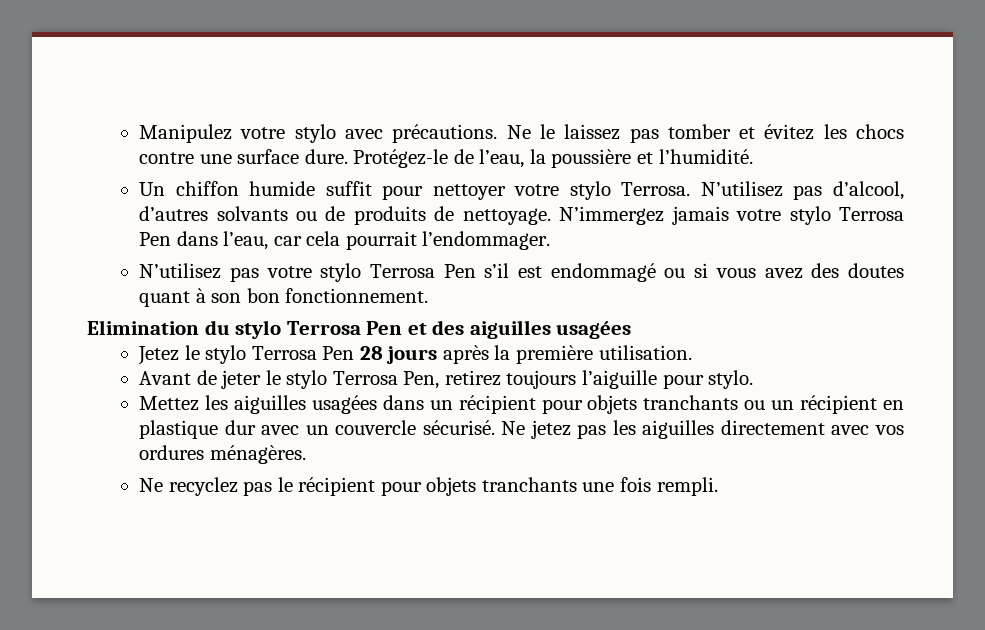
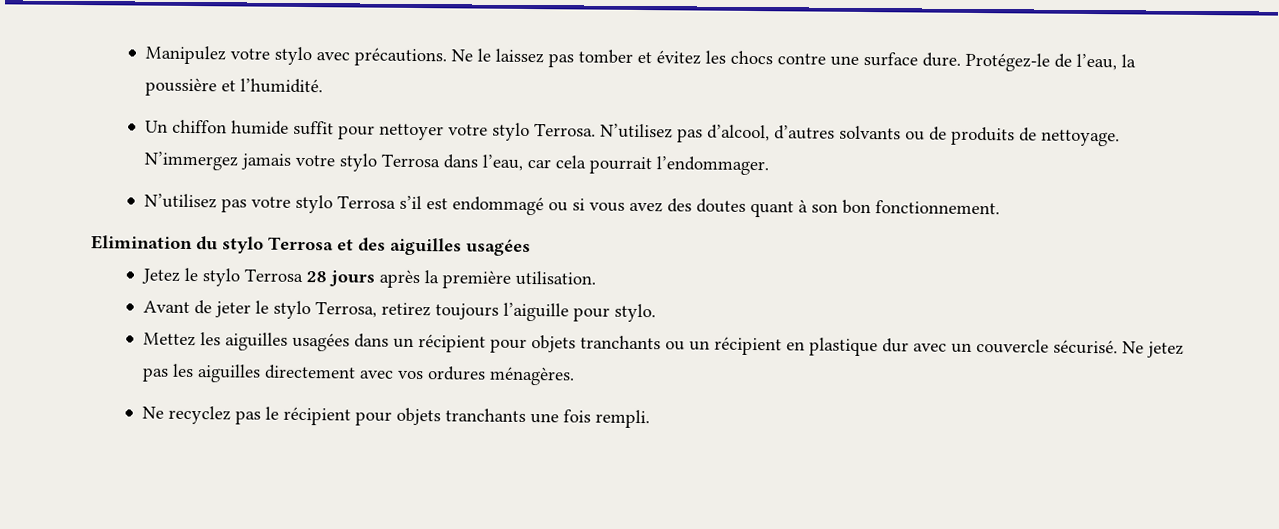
[139,232,172,246] Pen -> (440, 160) none
[443,264,476,278] Pen -> (396, 202) none
[366,321,403,335] Pen -> (334, 243) none
[322,346,355,360] Pen -> (303, 275) none
[332,371,440,389] Terrosa Pen, -> [314,301,377,318] Terrosa,

